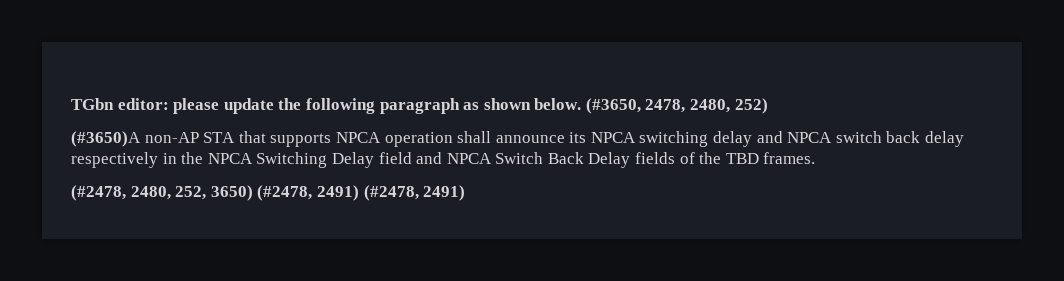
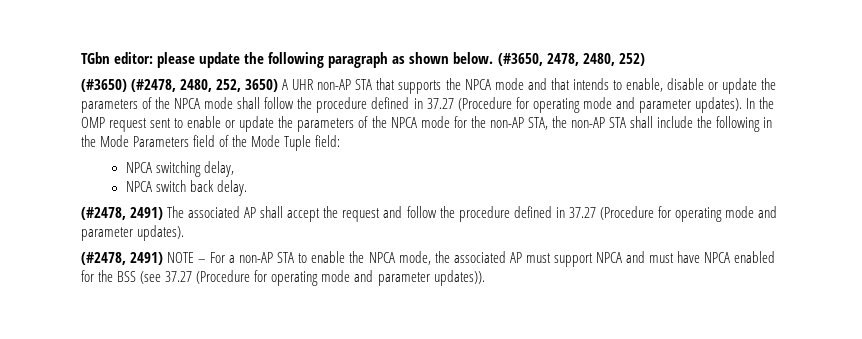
[71,131,965,147] [71,152,816,168] [71,185,466,201] (#3650)A non-AP STA that supports NPCA operation shall announce its NPCA switching delay and NPCA switch back delay respectively in the NPCA Switching Delay field and NPCA Switch Back Delay fields of the TBD frames. // (#2478, 2480, 252, 3650) (#2478, 2491) (#2478, 2491) -> [81,78,777,94] [81,97,774,113] [81,116,773,132] [81,135,341,151] [125,161,234,177] [125,180,247,196] [81,206,777,222] [81,225,185,241] [81,251,776,267] [81,270,485,286] (#3650) (#2478, 2480, 252, 3650) A UHR non-AP STA that supports the NPCA mode and that intends to enable, disable or update the parameters of the NPCA mode shall follow the procedure defined in 37.27 (Procedure for operating mode and parameter updates). In the OMP request sent to enable or update the parameters of the NPCA mode for the non-AP STA, the non-AP STA shall include the following in the Mode Parameters field of the Mode Tuple field: // NPCA switching delay, // NPCA switch back delay. // (#2478, 2491) The associated AP shall accept the request and follow the procedure defined in 37.27 (Procedure for operating mode and parameter updates). // (#2478, 2491) NOTE – For a non-AP STA to enable the NPCA mode, the associated AP must support NPCA and must have NPCA enabled for the BSS (see 37.27 (Procedure for operating mode and parameter updates)).

